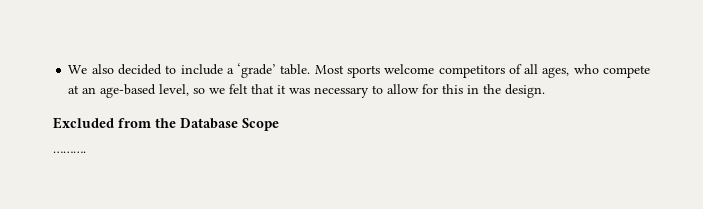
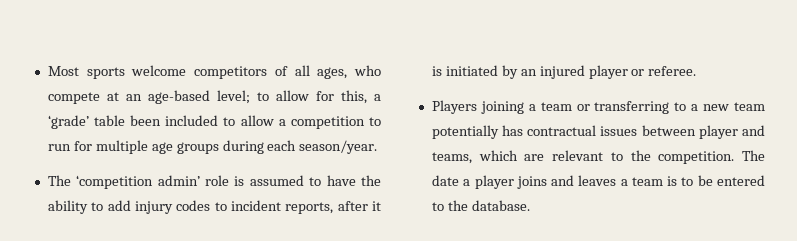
[68,63,311,78] We also decided to include a ‘grade’ table. -> (47, 71) none
[159,84,546,98] [53,117,279,131] [53,151,86,153] level, so we felt that it was necessary to allow for this in the design. // Excluded from the Database Scope // ………. -> [216,90,381,104] [47,115,382,129] [47,140,378,154] [47,175,382,189] [47,200,382,214] [431,65,697,79] [431,100,765,114] [431,125,765,139] [431,150,766,164] [431,175,765,189] [431,200,530,211] level; to allow for this, a ‘grade’ table been included to allow a competition to run for multiple age groups during each season/year. // The ‘competition admin’ role is assumed to have the ability to add injury codes to incident reports, after it is initiated by an injured player or referee. // Players joining a team or transferring to a new team potentially has contractual issues between player and teams, which are relevant to the competition. The date a player joins and leaves a team is to be entered to the database.

